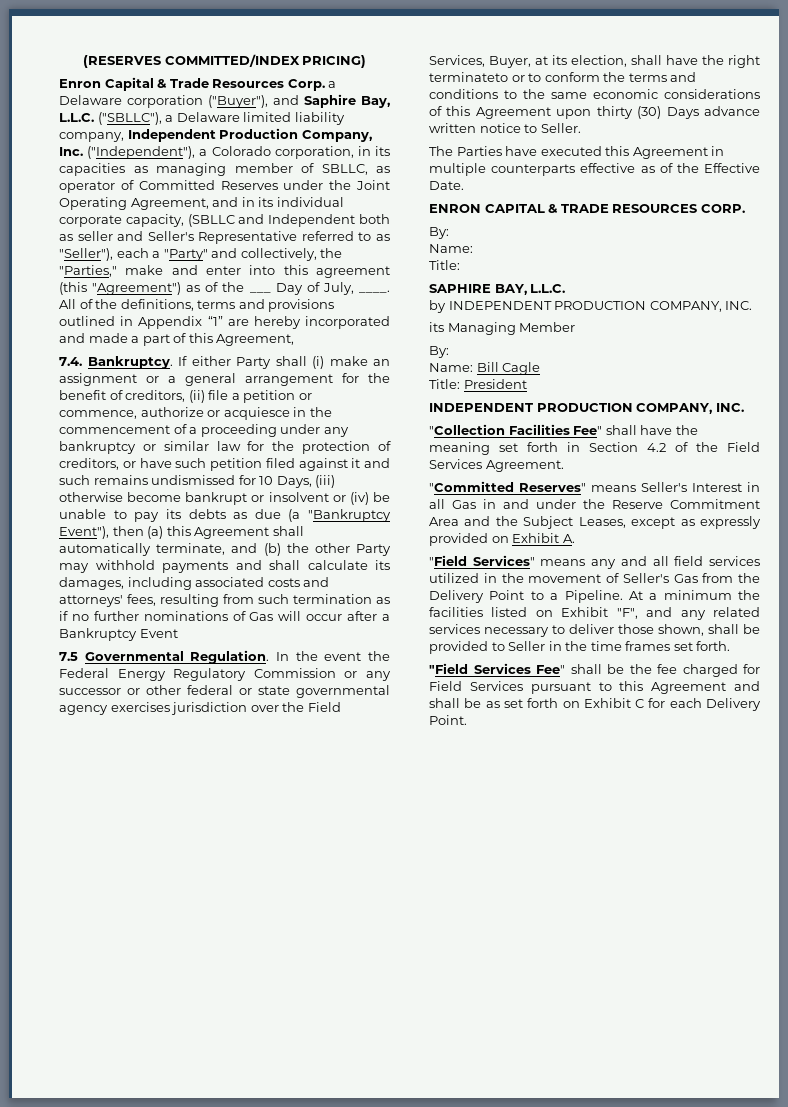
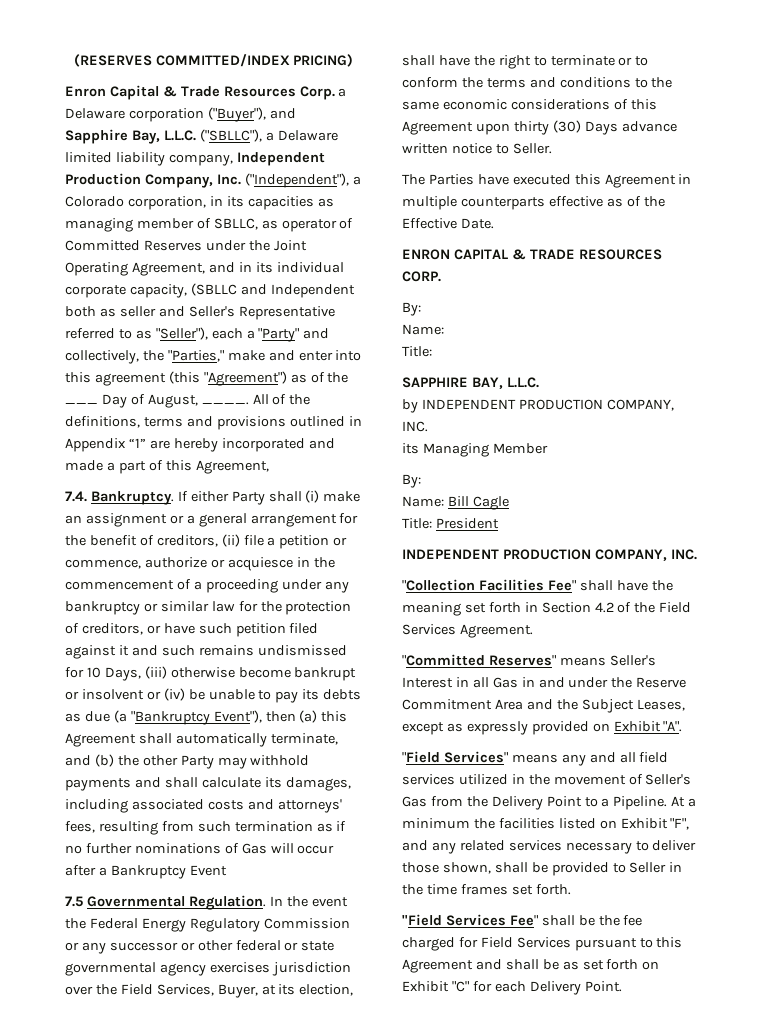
[304,94,356,108] Saphire -> [65,129,128,144] Sapphire
[322,282,354,295] July, -> [147,394,198,408] August,
[429,72,508,82] terminateto -> [533,55,615,66] to terminate
[429,284,491,293] SAPHIRE -> [402,377,468,388] SAPPHIRE
[562,534,575,543] A. -> [663,721,683,732] "A".
[635,699,645,708] C -> [451,981,469,992] "C"

